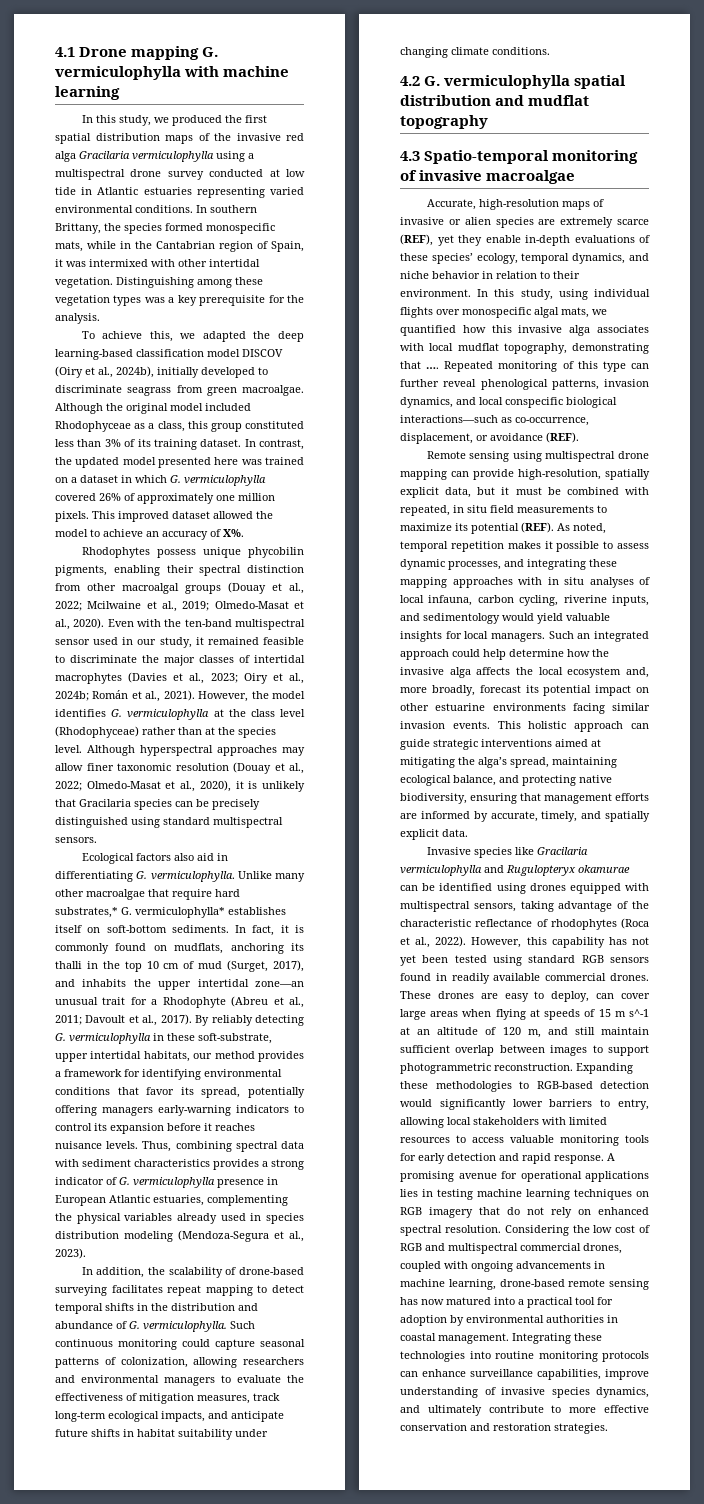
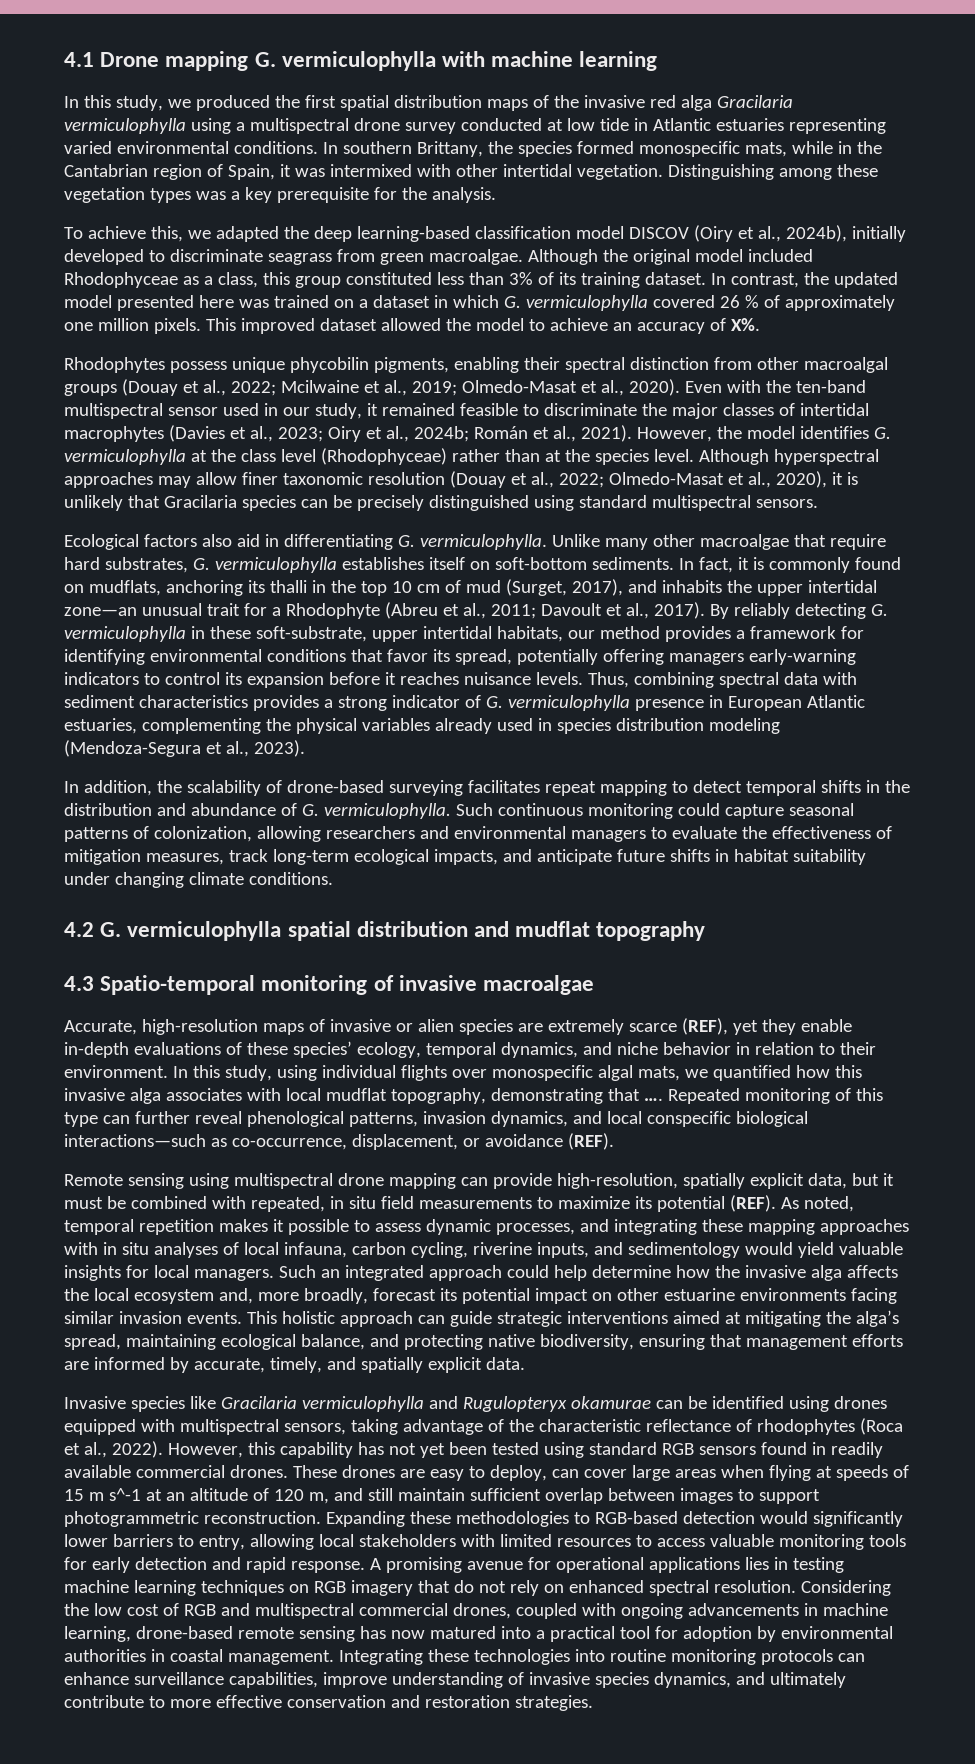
[99,493,121,501] 26% -> [719,295,759,308] 26 %
[55,907,225,918] substrates,* G. vermiculophylla* -> [104,557,337,573] substrates, G. vermiculophylla

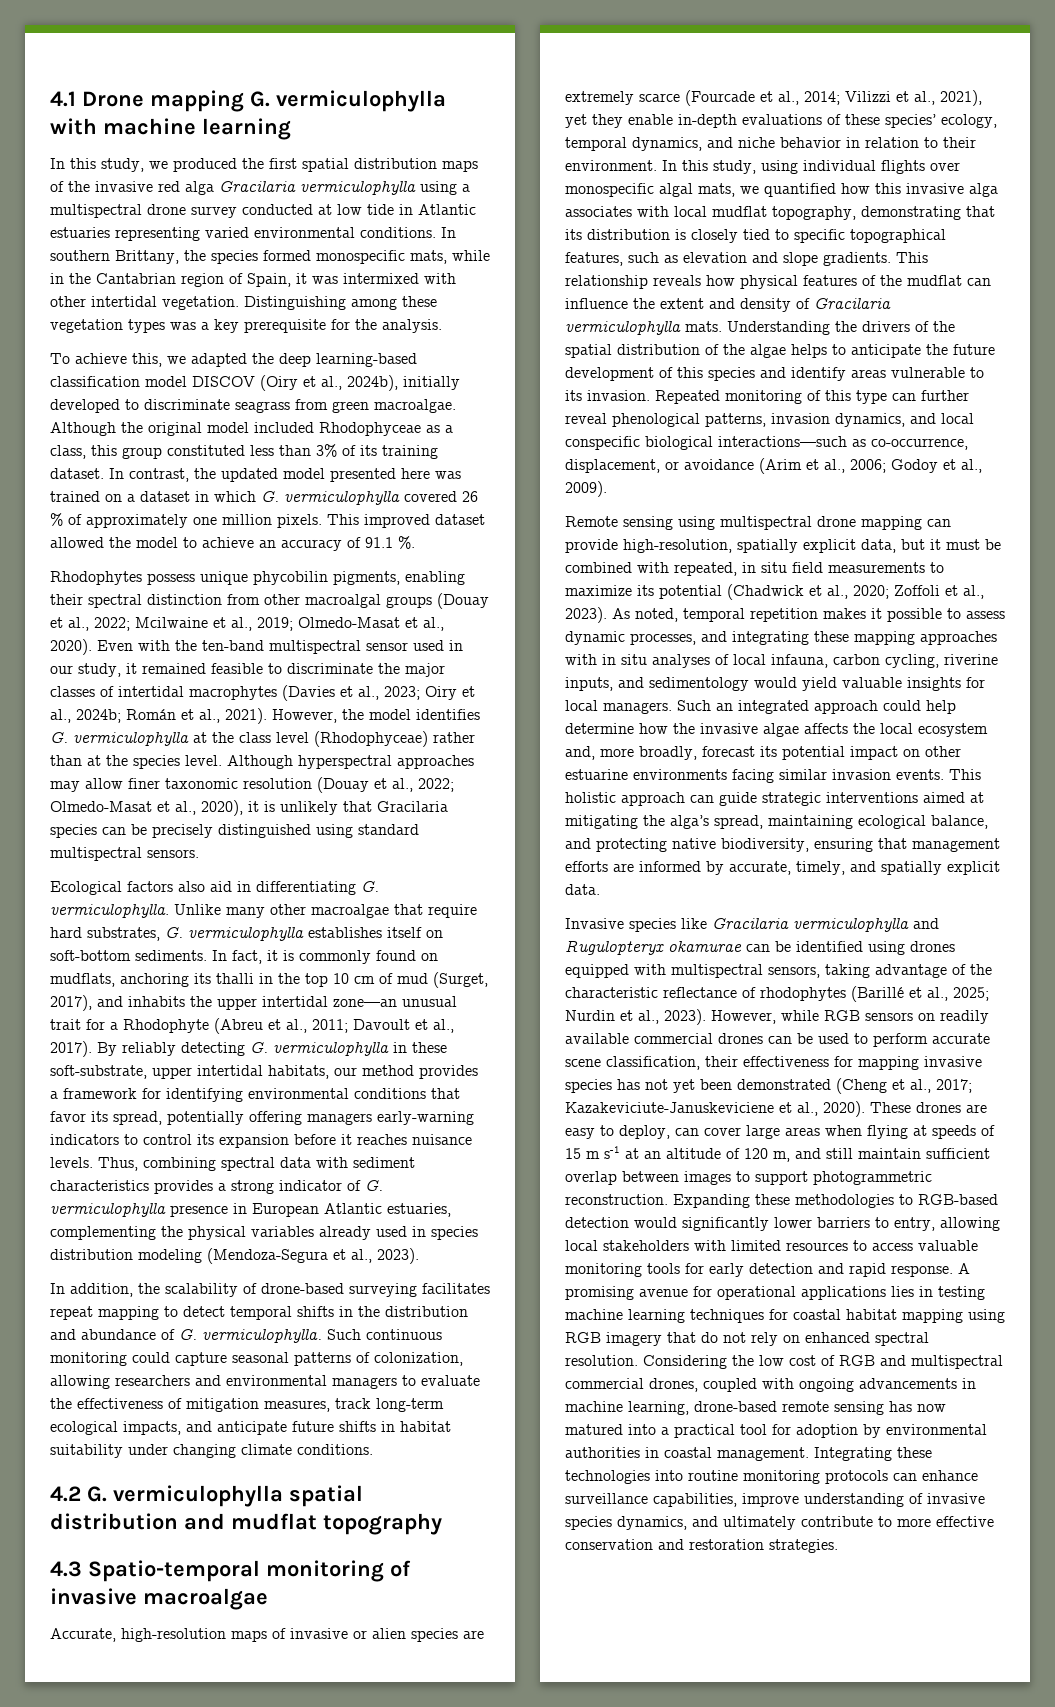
[730,318,760,331] X%. -> [365,536,415,549] 91.1 %.
[681,1018,728,1035] (REF), -> [685,90,982,106] (Fourcade et al., 2014; Vilizzi et al., 2021),
[643,1098,663,1101] …. -> [565,229,946,243] [565,252,928,266] [565,275,991,289] [565,298,891,312] [565,321,955,335] [565,344,995,358] [565,367,984,381] [565,390,650,401] its distribution is closely tied to specific topographical features, such as elevation and slope gradients. This relationship reveals how physical features of the mudflat can influence the extent and density of Gracilaria vermiculophylla mats. Understanding the drivers of the spatial distribution of the algae helps to anticipate the future development of this species and identify areas vulnerable to its invasion.
[567,1133,614,1150] (REF). -> [759,458,982,474] [565,481,607,497] (Arim et al., 2006; Godoy et al., 2009).
[729,1195,776,1212] (REF). -> [727,584,984,600] [565,607,607,623] (Chadwick et al., 2020; Zoffoli et al., 2023).
[810,1265,842,1281] alga -> [763,723,799,737] algae
[859,1418,903,1435] [64,1441,883,1458] [64,1465,288,1478] (Roca et al., 2022). However, this capability has not yet been tested using standard RGB sensors found in readily available commercial drones. -> [851,986,989,1002] [565,1009,989,1025] [565,1033,990,1047] [565,1056,982,1070] [565,1078,972,1094] [565,1101,865,1117] (Barillé et al., 2025; Nurdin et al., 2023). However, while RGB sensors on readily available commercial drones can be used to perform accurate scene classification, their effectiveness for mapping invasive species has not yet been demonstrated (Cheng et al., 2017; Kazakeviciute-Januskeviciene et al., 2020).
[108,1488,141,1501] s^-1 -> [604,1146,620,1159] s-1
[288,1584,309,1593] on -> [769,1309,1005,1323] for coastal habitat mapping using

